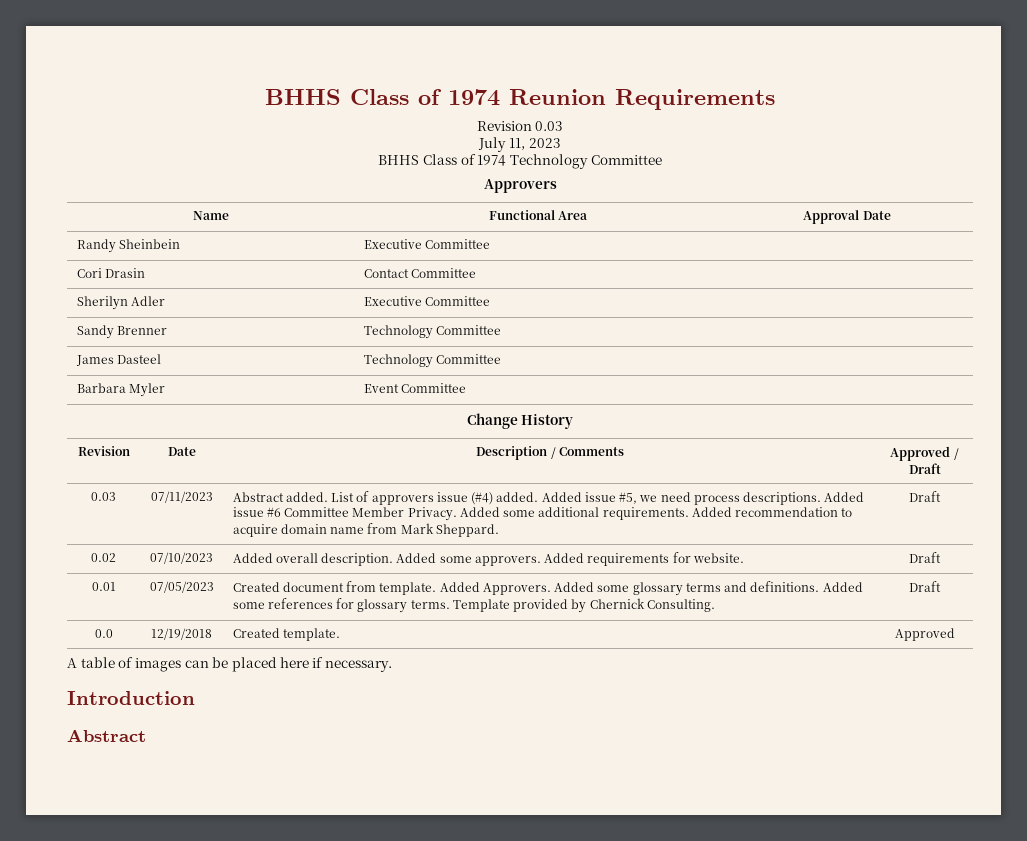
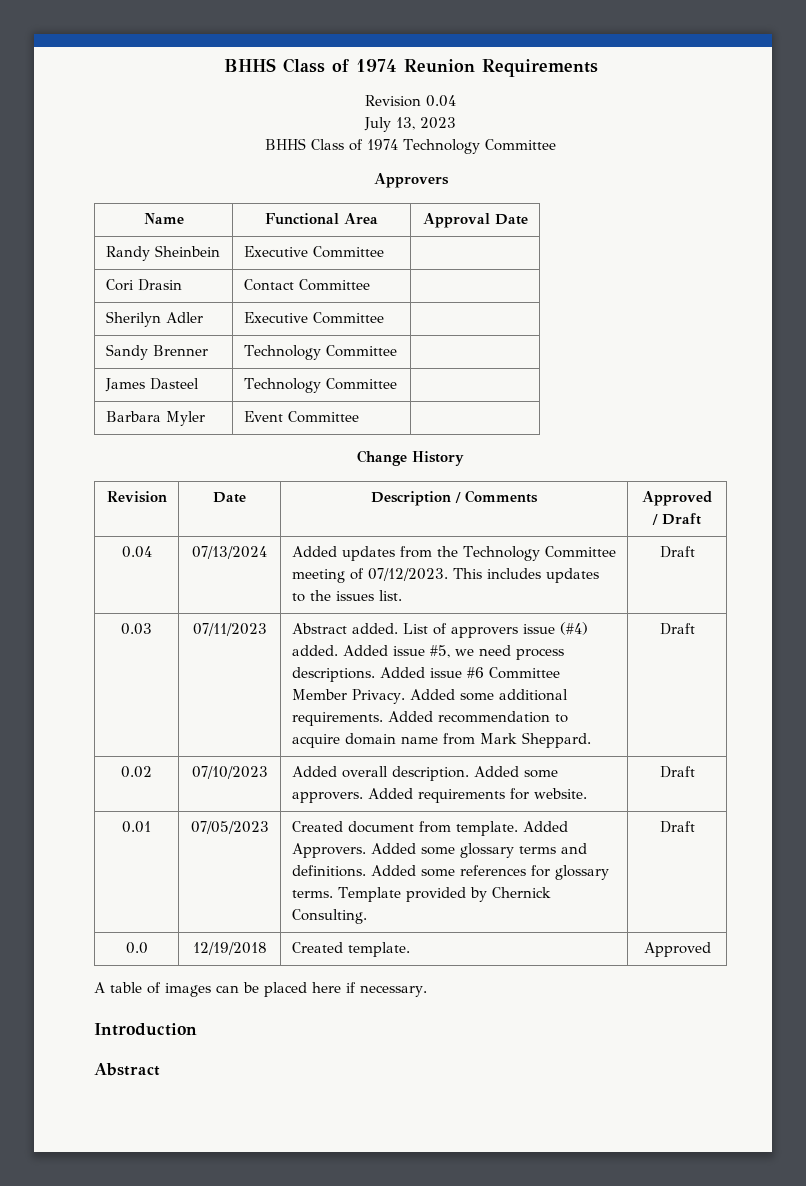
[535,121,564,131] 0.03 -> [426,95,456,107] 0.04
[509,138,525,150] 11, -> [396,117,415,130] 13,
(941, 468) none -> [121,546,152,558] [192,546,267,559] [291,546,616,561] [291,568,599,583] [291,590,402,602] [659,546,695,558] // 0.04 | 07/13/2024 | Added updates from the Technology Committee meeting of 07/12/2023. This includes updates to the issues list. | Draft

